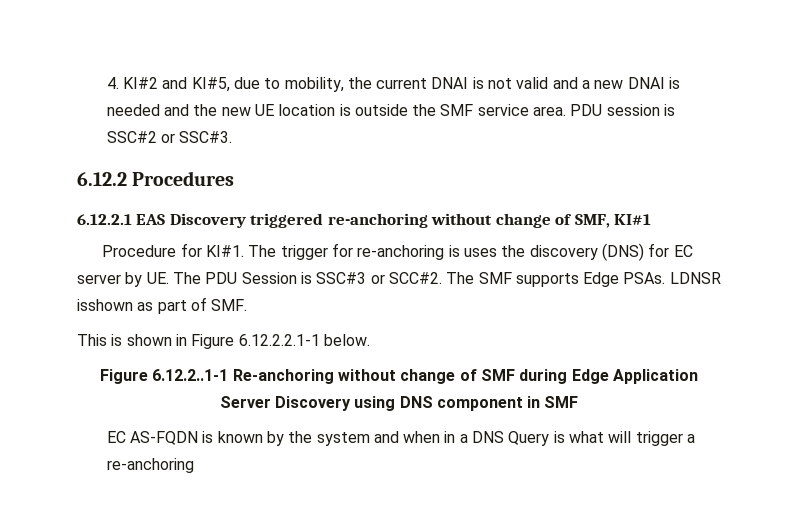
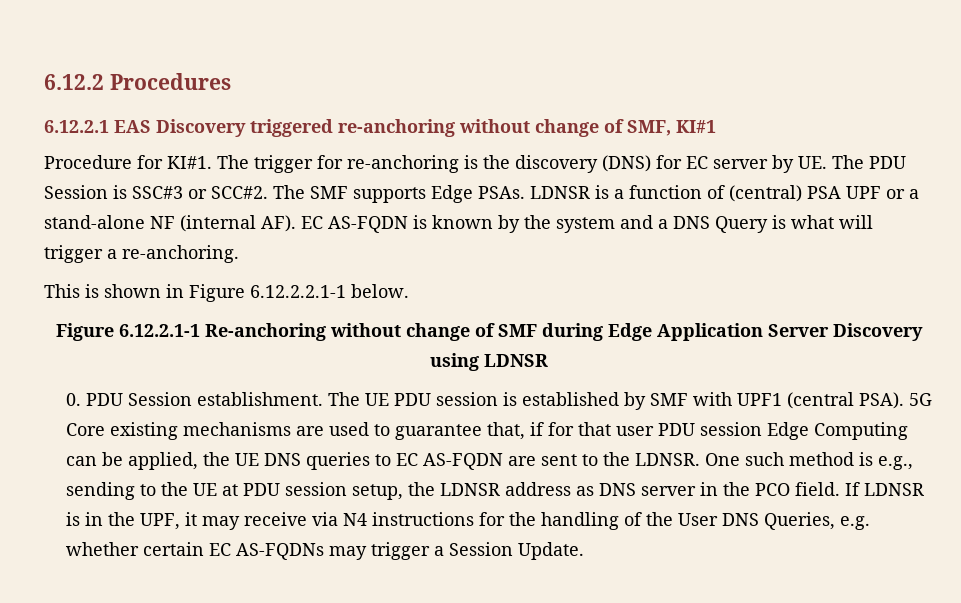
[106,77,681,92] [106,104,676,116] [106,131,233,143] 4. KI#2 and KI#5, due to mobility, the current DNAI is not valid and a new DNAI is needed and the new UE location is outside the SMF service area. PDU session is SSC#2 or SSC#3. // -> (44, 82) none
[464,248,498,257] uses -> (478, 162) none
[77,297,248,314] isshown as part of SMF. -> [595,185,919,202] [44,215,873,233] [44,245,239,263] is a function of (central) PSA UPF or a stand-alone NF (internal AF). EC AS-FQDN is known by the system and a DNS Query is what will trigger a re-anchoring.
[152,369,229,381] 6.12.2..1-1 -> [118,324,200,337] 6.12.2.1-1
[399,396,579,411] [106,431,696,446] [106,458,194,473] DNS component in SMF // EC AS-FQDN is known by the system and when in a DNS Query is what will trigger a re-anchoring -> [483,354,548,367] [65,392,932,410] [65,422,908,440] [65,452,913,470] [65,482,924,500] [65,512,870,530] [65,542,584,560] LDNSR // 0. PDU Session establishment. The UE PDU session is established by SMF with UPF1 (central PSA). 5G Core existing mechanisms are used to guarantee that, if for that user PDU session Edge Computing can be applied, the UE DNS queries to EC AS-FQDN are sent to the LDNSR. One such method is e.g., sending to the UE at PDU session setup, the LDNSR address as DNS server in the PCO field. If LDNSR is in the UPF, it may receive via N4 instructions for the handling of the User DNS Queries, e.g. whether certain EC AS-FQDNs may trigger a Session Update.

